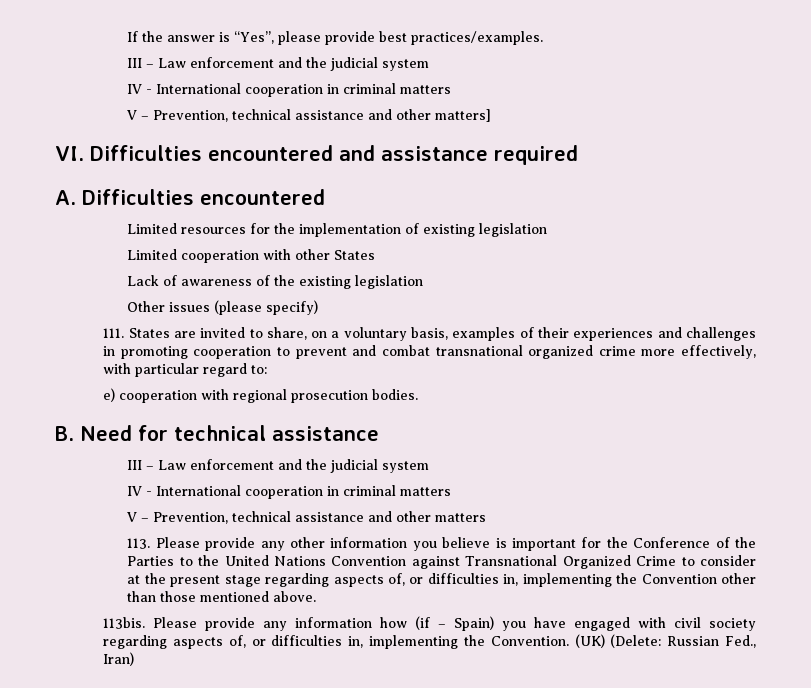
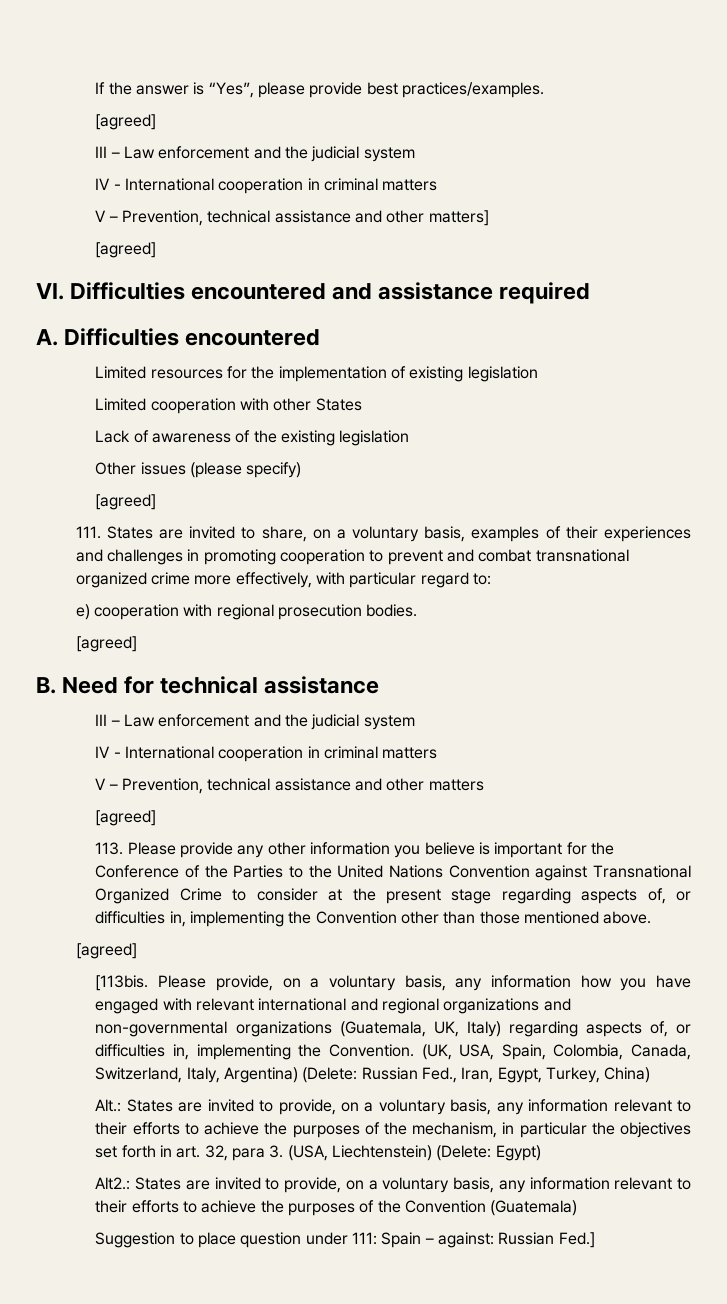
(544, 38) none -> [95,114,157,130] // [agreed]
(492, 115) none -> [95,242,157,258] // [agreed]
(319, 307) none -> [95,494,157,510] // [agreed]
(419, 394) none -> [75,636,137,652] // [agreed]
(487, 517) none -> [95,810,157,826] // [agreed]
[103,616,756,631] 113bis. Please provide any information how (if – Spain) you have engaged with civil society -> [75,943,137,959] [95,975,691,991] [95,998,571,1014] [95,1021,501,1037] [agreed] // [113bis. Please provide, on a voluntary basis, any information how you have engaged with relevant international and regional organizations and non-governmental organizations (Guatemala, UK, Italy)
[574,634,756,648] [103,652,135,666] (UK) (Delete: Russian Fed., Iran) -> [421,1044,691,1060] [95,1067,651,1083] [95,1099,691,1115] [95,1122,692,1138] [95,1145,541,1161] [95,1177,692,1193] [95,1200,578,1216] [95,1232,595,1248] (UK, USA, Spain, Colombia, Canada, Switzerland, Italy, Argentina) (Delete: Russian Fed., Iran, Egypt, Turkey, China) // Alt.: States are invited to provide, on a voluntary basis, any information relevant to their efforts to achieve the purposes of the mechanism, in particular the objectives set forth in art. 32, para 3. (USA, Liechtenstein) (Delete: Egypt) // Alt2.: States are invited to provide, on a voluntary basis, any information relevant to their efforts to achieve the purposes of the Convention (Guatemala) // Suggestion to place question under 111: Spain – against: Russian Fed.]

